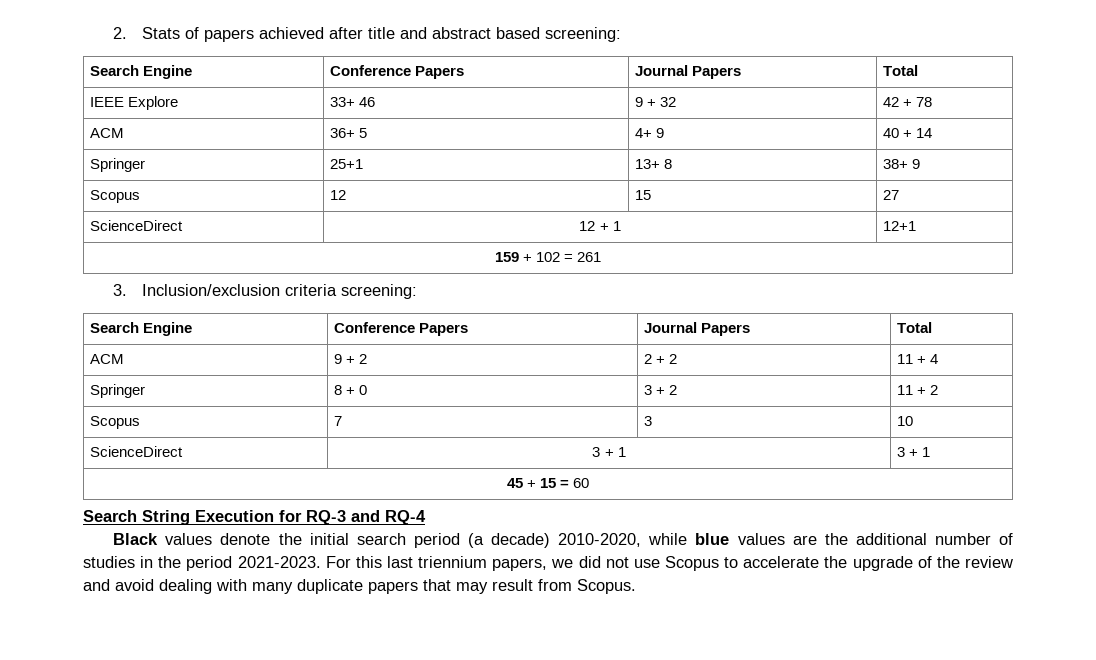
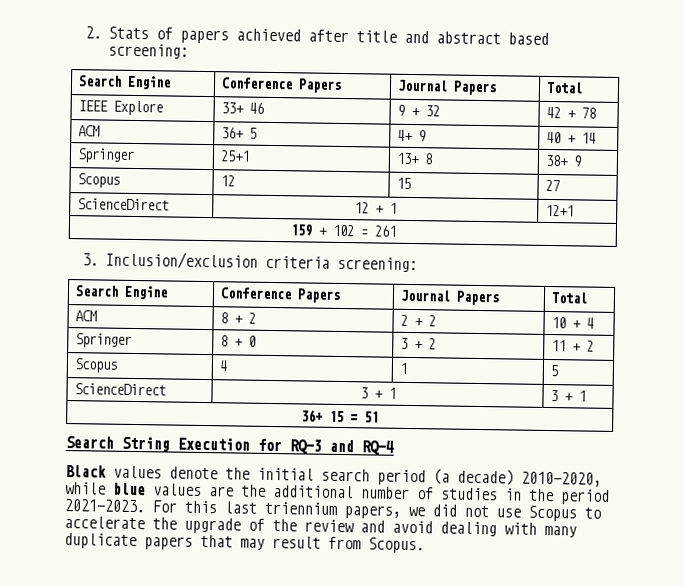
[334,354,343,364] 9 -> [219,312,228,324] 8
[897,354,914,364] 11 -> [550,317,566,329] 10
[334,416,343,426] [644,416,653,426] [897,416,914,426] 7 | 3 | 10 -> [218,360,228,372] [398,362,407,374] [549,365,558,377] 4 | 1 | 5
[506,478,536,488] 45 + -> [301,409,323,422] 36+
[573,478,590,488] 60 -> [364,411,379,423] 51

